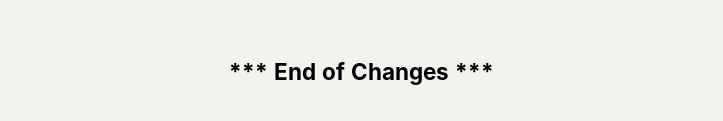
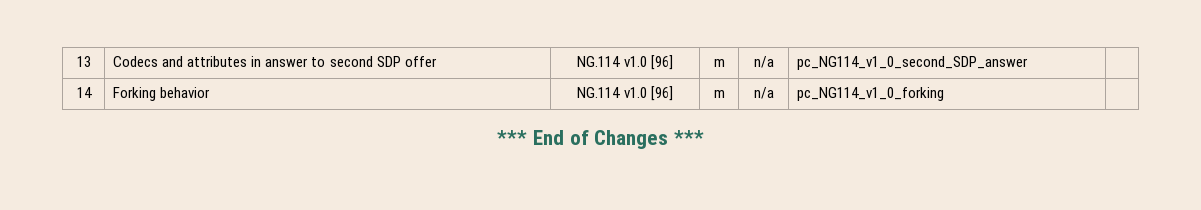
(228, 71) none -> [76,56,91,67] [113,56,437,67] [577,55,673,70] [713,59,725,67] [753,56,774,68] [797,56,1029,70] [76,87,92,98] [113,87,211,101] [577,86,673,101] [713,90,725,98] [753,87,774,99] [797,87,945,101] 13 | Codecs and attributes in answer to second SDP offer | NG.114 v1.0 [96] | m | n/a | pc_NG114_v1_0_second_SDP_answer | // 14 | Forking behavior | NG.114 v1.0 [96] | m | n/a | pc_NG114_v1_0_forking | //

